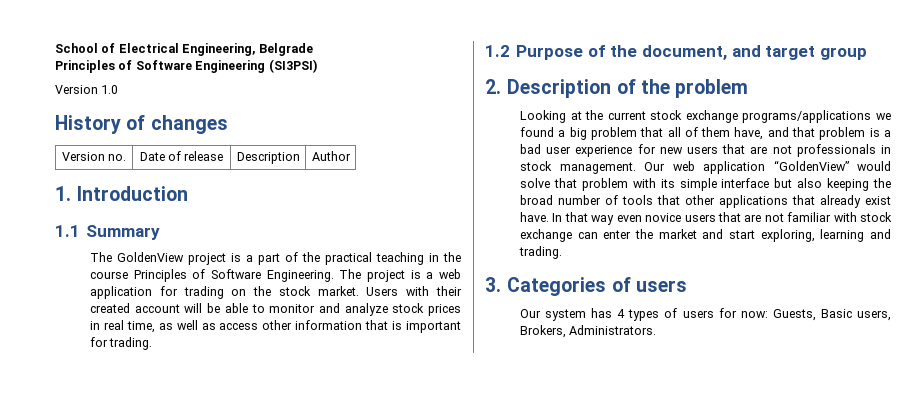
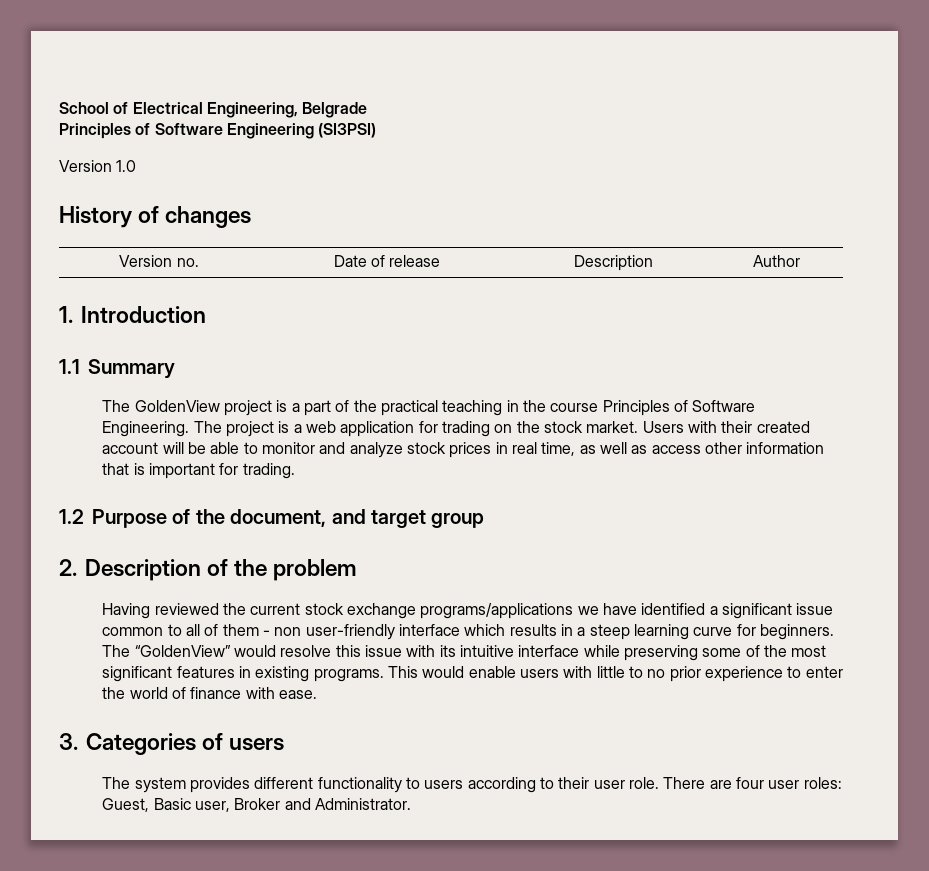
[520,110,582,123] Looking at -> [102,603,219,619] Having reviewed
[520,127,891,140] [520,144,891,157] [520,160,891,174] [520,178,891,191] [520,195,891,208] [520,212,892,225] [520,229,891,242] [519,246,563,259] [485,277,687,296] [520,308,891,321] [520,325,657,338] found a big problem that all of them have, and that problem is a bad user experience for new users that are not professionals in stock management. Our web application “GoldenView” would solve that problem with its simple interface but also keeping the broad number of tools that other applications that already exist have. In that way even novice users that are not familiar with stock exchange can enter the market and start exploring, learning and trading. // 3. Categories of users // Our system has 4 types of users for now: Guests, Basic users, Brokers, Administrators. -> [603,603,834,619] [102,624,834,640] [102,645,827,661] [102,666,843,682] [102,687,318,699] [59,733,285,755] [102,777,842,793] [102,798,412,812] have identified a significant issue common to all of them - non user-friendly interface which results in a steep learning curve for beginners. The “GoldenView” would resolve this issue with its intuitive interface while preserving some of the most significant features in existing programs. This would enable users with little to no prior experience to enter the world of finance with ease. // 3. Categories of users // The system provides different functionality to users according to their user role. There are four user roles: Guest, Basic user, Broker and Administrator.

